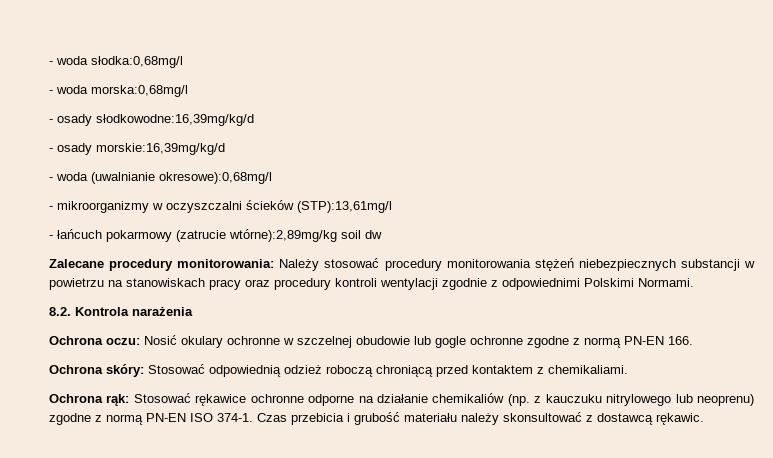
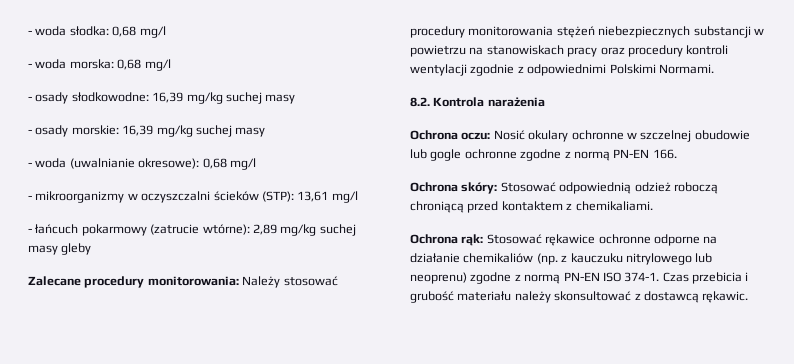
[49,56,183,68] [49,85,188,97] [49,114,254,126] [49,143,225,155] - woda słodka:0,68mg/l // - woda morska:0,68mg/l // - osady słodkowodne:16,39mg/kg/d // - osady morskie:16,39mg/kg/d -> [28,26,166,38] [28,59,171,71] [28,92,296,104] [28,125,266,137] - woda słodka: 0,68 mg/l // - woda morska: 0,68 mg/l // - osady słodkowodne: 16,39 mg/kg suchej masy // - osady morskie: 16,39 mg/kg suchej masy
[159,172,272,184] okresowe):0,68mg/l -> [138,158,256,170] okresowe): 0,68 mg/l
[297,201,392,213] (STP):13,61mg/l -> [261,191,358,203] (STP): 13,61 mg/l
[229,229,382,242] wtórne):2,89mg/kg soil dw -> [202,224,356,236] [28,243,92,255] wtórne): 2,89 mg/kg suchej masy gleby

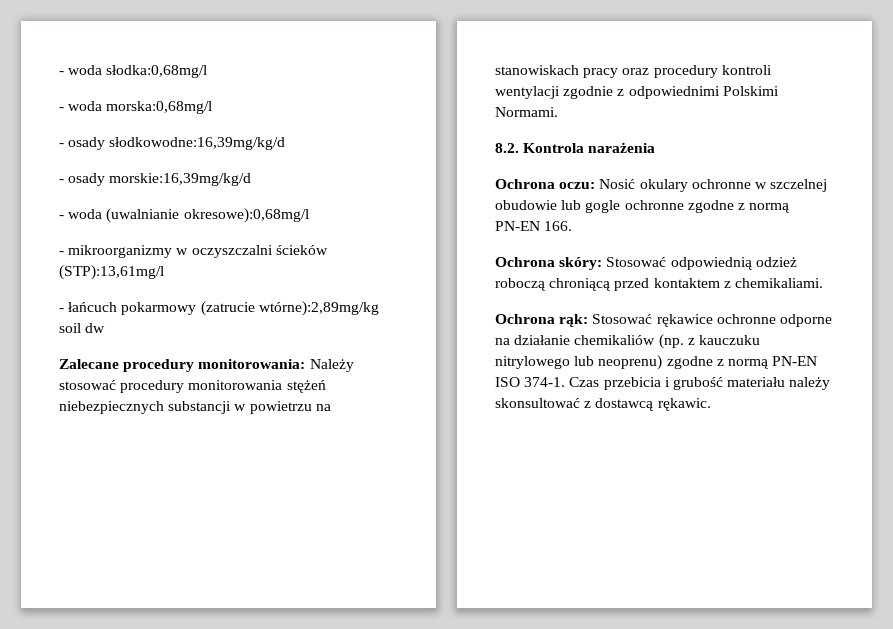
[28,26,166,38] [28,59,171,71] [28,92,296,104] [28,125,266,137] - woda słodka: 0,68 mg/l // - woda morska: 0,68 mg/l // - osady słodkowodne: 16,39 mg/kg suchej masy // - osady morskie: 16,39 mg/kg suchej masy -> [59,65,208,78] [59,101,213,114] [59,137,286,150] [59,173,252,186] - woda słodka:0,68mg/l // - woda morska:0,68mg/l // - osady słodkowodne:16,39mg/kg/d // - osady morskie:16,39mg/kg/d
[138,158,256,170] okresowe): 0,68 mg/l -> [183,208,309,223] okresowe):0,68mg/l
[261,191,358,203] (STP): 13,61 mg/l -> [59,265,164,280] (STP):13,61mg/l
[202,224,356,236] [28,243,92,255] wtórne): 2,89 mg/kg suchej masy gleby -> [258,301,379,316] [59,323,106,333] wtórne):2,89mg/kg soil dw

